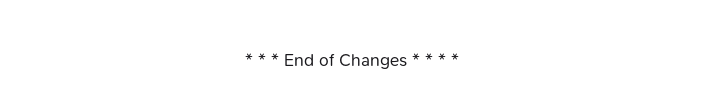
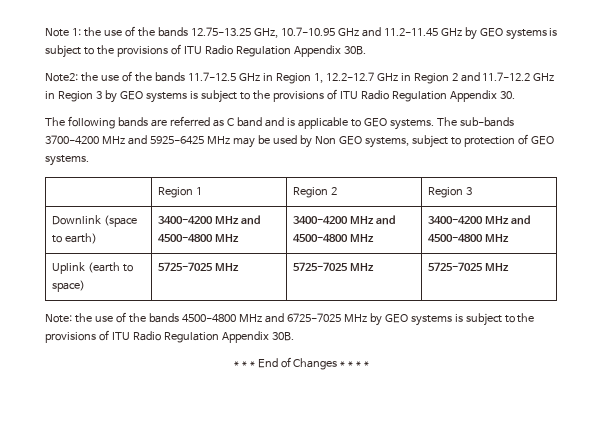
(245, 59) none -> [45,26,558,40] [45,44,366,58] [45,71,555,84] [45,89,515,103] [45,116,514,130] [45,134,554,148] [45,155,89,166] [157,187,202,198] [292,187,337,198] [427,187,472,198] [51,215,137,227] [51,233,97,244] [157,215,260,225] [157,234,239,242] [292,215,395,225] [292,234,374,242] [427,215,530,225] [427,234,509,242] [51,262,133,274] [51,280,85,292] [157,262,239,271] [292,262,374,271] [427,262,509,271] [45,312,535,326] [45,330,294,343] Note 1: the use of the bands 12.75-13.25 GHz, 10.7-10.95 GHz and 11.2-11.45 GHz by GEO systems is subject to the provisions of ITU Radio Regulation Appendix 30B. // Note2: the use of the bands 11.7-12.5 GHz in Region 1, 12.2-12.7 GHz in Region 2 and 11.7-12.2 GHz in Region 3 by GEO systems is subject to the provisions of ITU Radio Regulation Appendix 30. // The following bands are referred as C band and is applicable to GEO systems. The sub-bands 3700-4200 MHz and 5925-6425 MHz may be used by Non GEO systems, subject to protection of GEO systems. // | Region 1 | Region 2 | Region 3 // Downlink (space to earth) | 3400-4200 MHz and 4500-4800 MHz | 3400-4200 MHz and 4500-4800 MHz | 3400-4200 MHz and 4500-4800 MHz // Uplink (earth to space) | 5725-7025 MHz | 5725-7025 MHz | 5725-7025 MHz // Note: the use of the bands 4500-4800 MHz and 6725-7025 MHz by GEO systems is subject to the provisions of ITU Radio Regulation Appendix 30B. //

